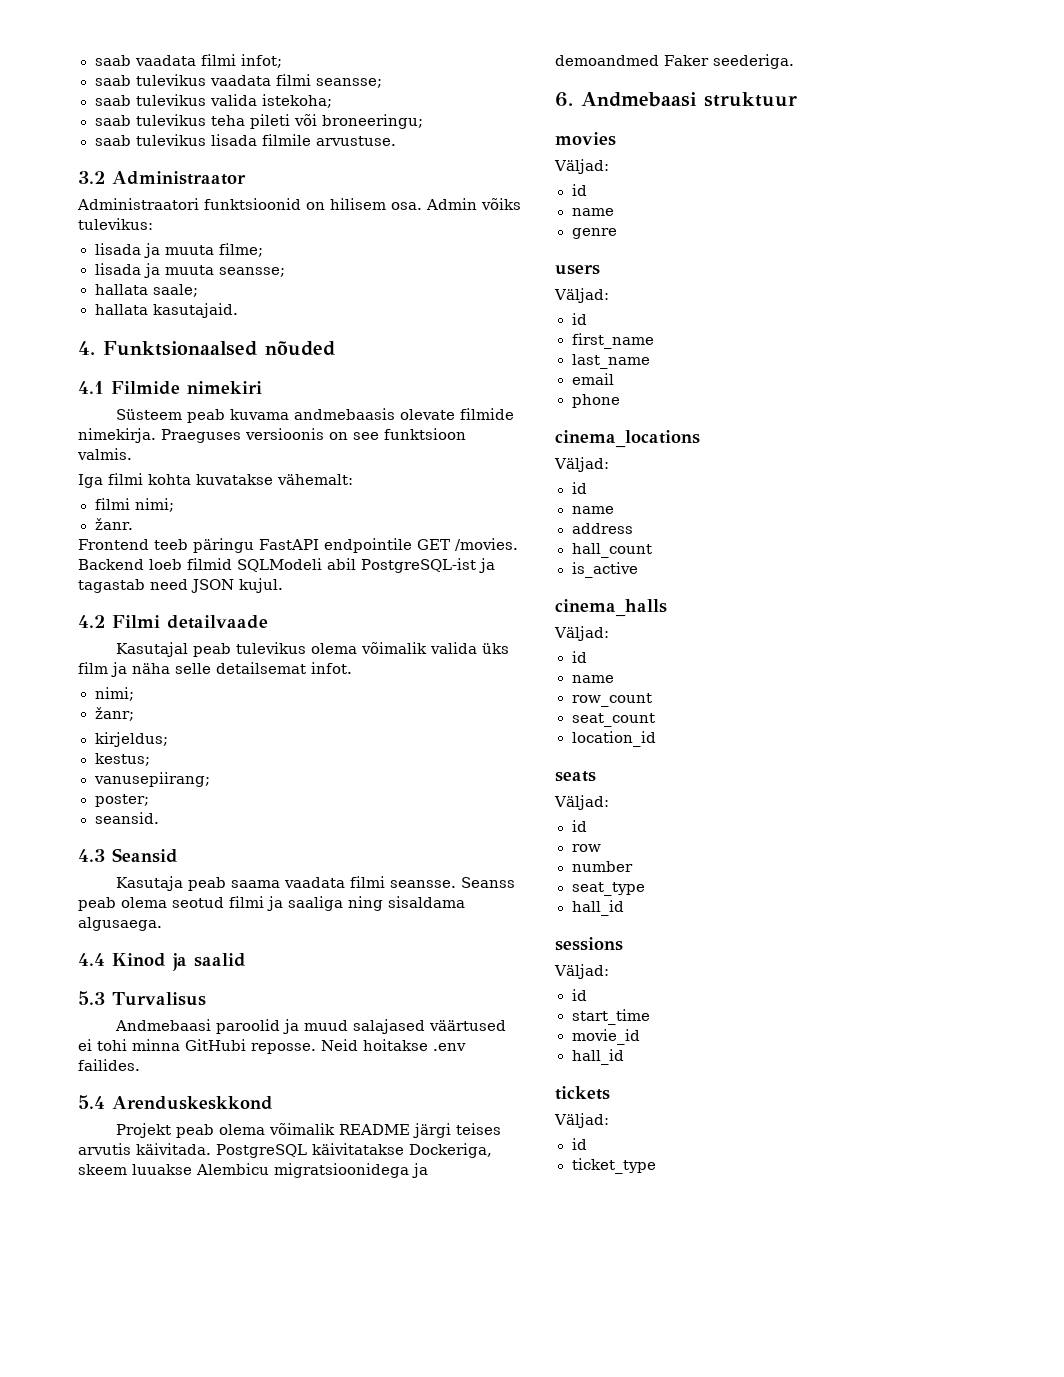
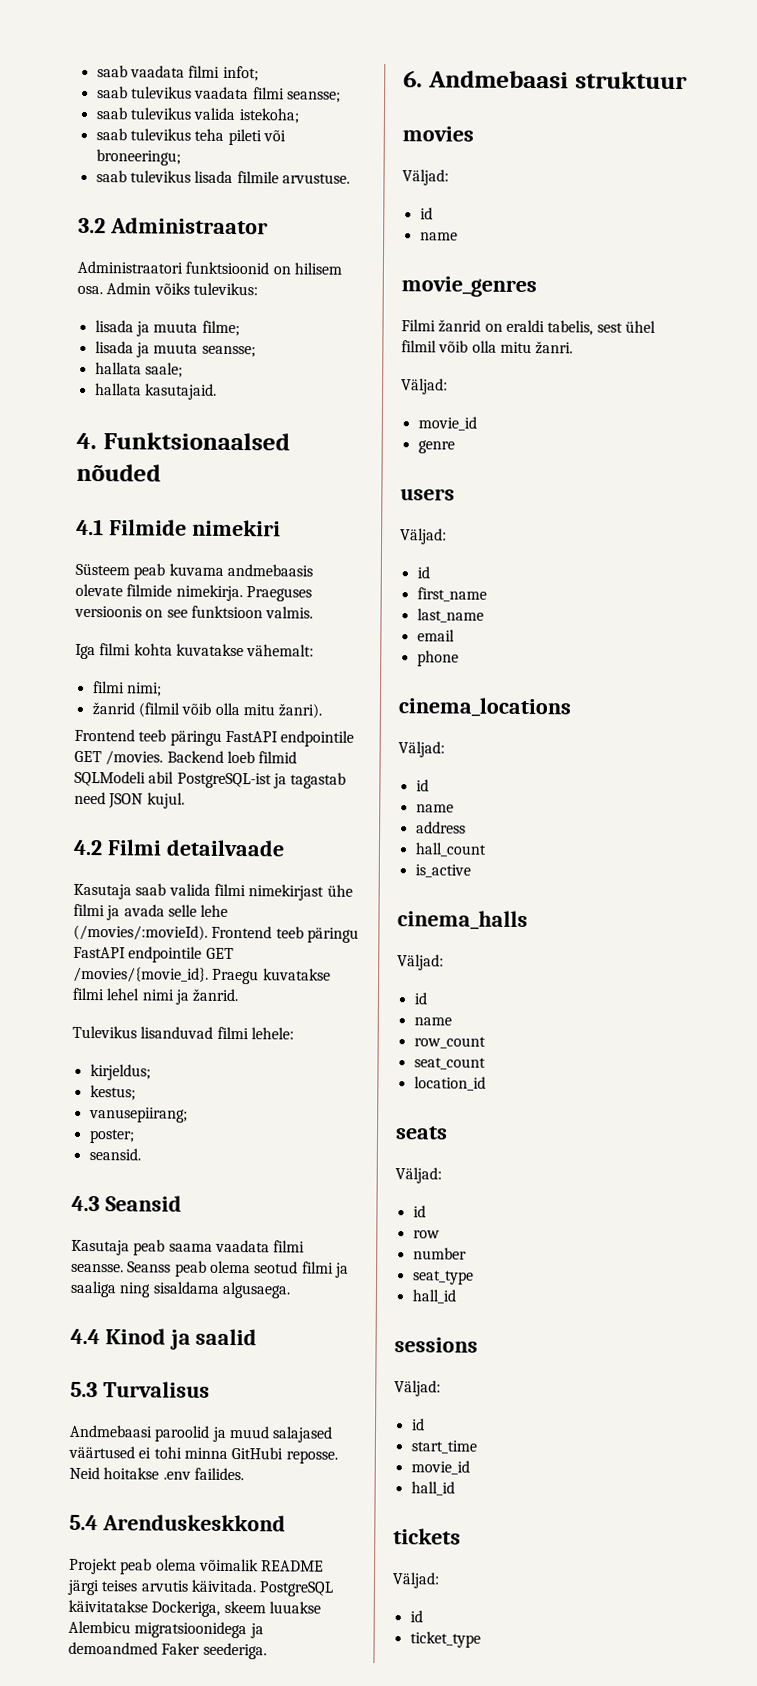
[94,518,134,530] žanr. -> [91,702,323,719] žanrid (filmil võib olla mitu žanri).
[115,642,509,657] [78,662,352,677] [94,687,134,701] [94,707,134,721] Kasutajal peab tulevikus olema võimalik valida üks film ja näha selle detailsemat infot. // nimi; // žanr; -> [73,883,353,901] [73,903,229,921] [73,924,359,943] [73,946,234,963] [73,966,331,985] [72,987,240,1005] [72,1025,294,1040] Kasutaja saab valida filmi nimekirjast ühe filmi ja avada selle lehe (/movies/:movieId). Frontend teeb päringu FastAPI endpointile GET /movies/{movie_id}. Praegu kuvatakse filmi lehel nimi ja žanrid. // Tulevikus lisanduvad filmi lehele:
(614, 212) none -> [401,276,537,298] [401,319,656,336] [401,340,574,355] [401,378,448,395] [417,416,477,431] // movie_genres // Filmi žanrid on eraldi tabelis, sest ühel filmil võib olla mitu žanri. // Väljad: // movie_id

